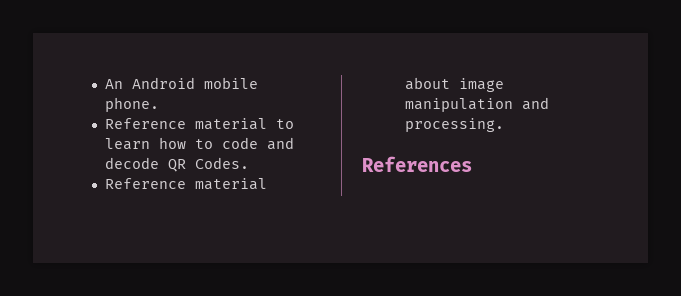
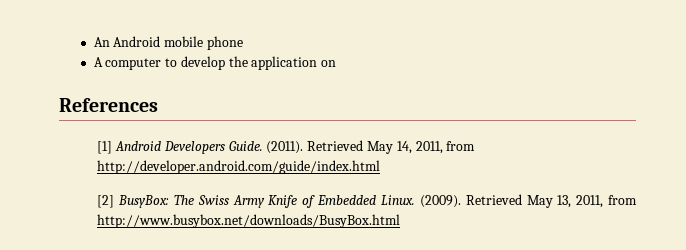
[105,97,160,112] [105,118,295,130] [105,137,295,150] [105,157,250,172] [105,178,268,190] [405,77,505,92] [405,97,550,112] [405,118,505,132] [362,156,472,172] phone. // Reference material to learn how to code and decode QR Codes. // Reference material about image manipulation and processing. // References -> [206,36,243,50] [93,56,337,70] [59,98,158,112] [97,140,476,154] [97,160,381,174] [97,194,637,208] [97,214,401,228] phone // A computer to develop the application on // References // [1] Android Developers Guide. (2011). Retrieved May 14, 2011, from http://developer.android.com/guide/index.html // [2] BusyBox: The Swiss Army Knife of Embedded Linux. (2009). Retrieved May 13, 2011, from http://www.busybox.net/downloads/BusyBox.html

